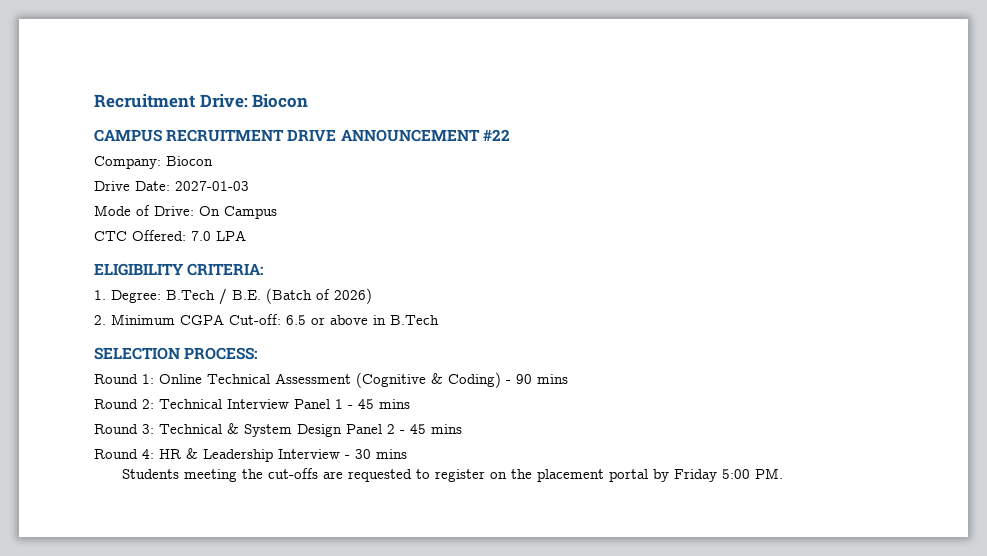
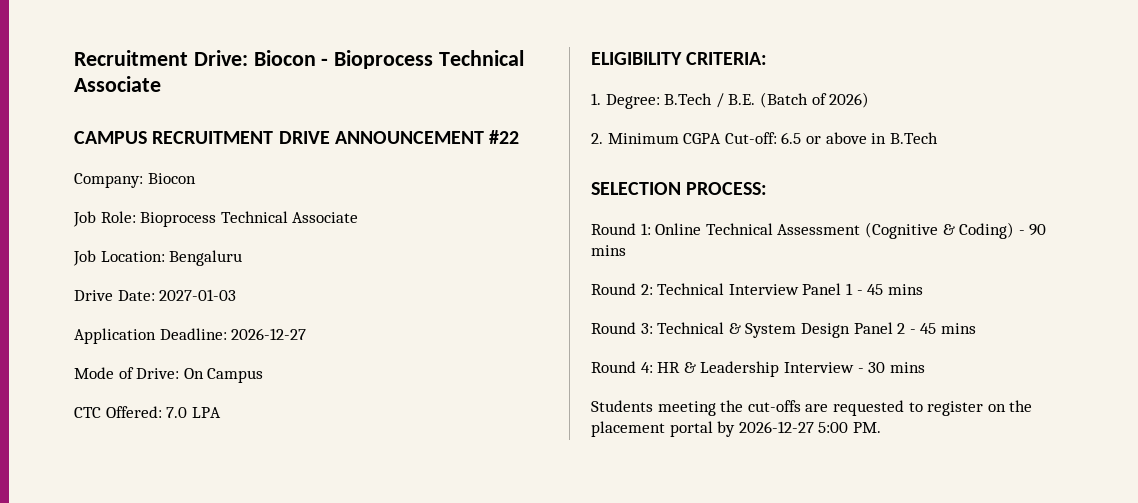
(309, 101) none -> [321,50,525,69] [74,76,161,92] - Bioprocess Technical Associate
(213, 161) none -> [73,211,359,227] [73,250,243,266] // Job Role: Bioprocess Technical Associate // Job Location: Bengaluru
(249, 186) none -> [74,328,307,344] // Application Deadline: 2026-12-27
[674,469,718,482] Friday -> [738,421,814,433] 2026-12-27

